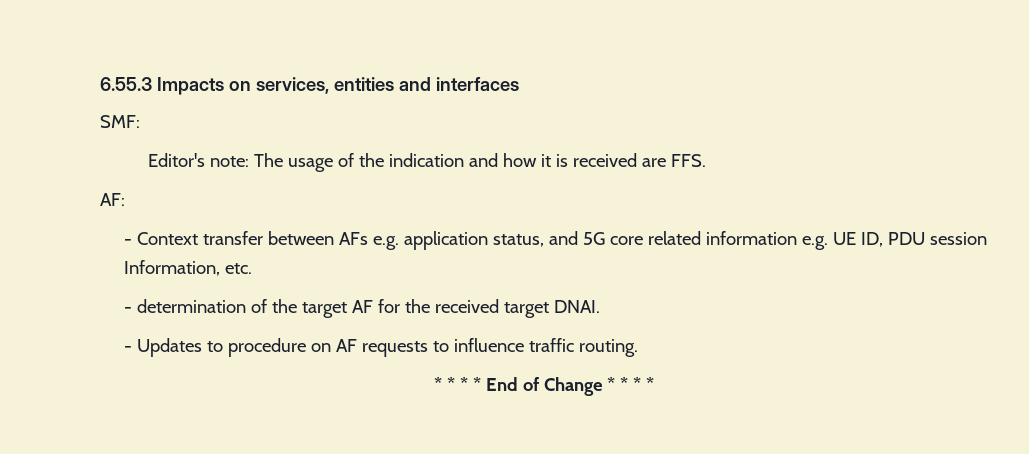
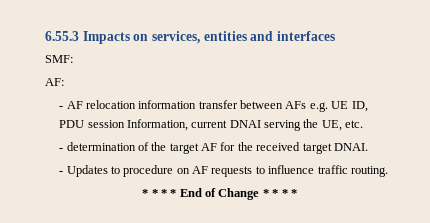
[148,153,707,172] // Editor's note: The usage of the indication and how it is received are FFS. -> (73, 59) none
[137,232,199,245] Context -> [66,100,197,109] AF relocation information
[404,231,829,250] application status, and 5G core related information e.g. -> (328, 107) none
(221, 268) none -> [191,119,342,131] current DNAI serving the UE,

